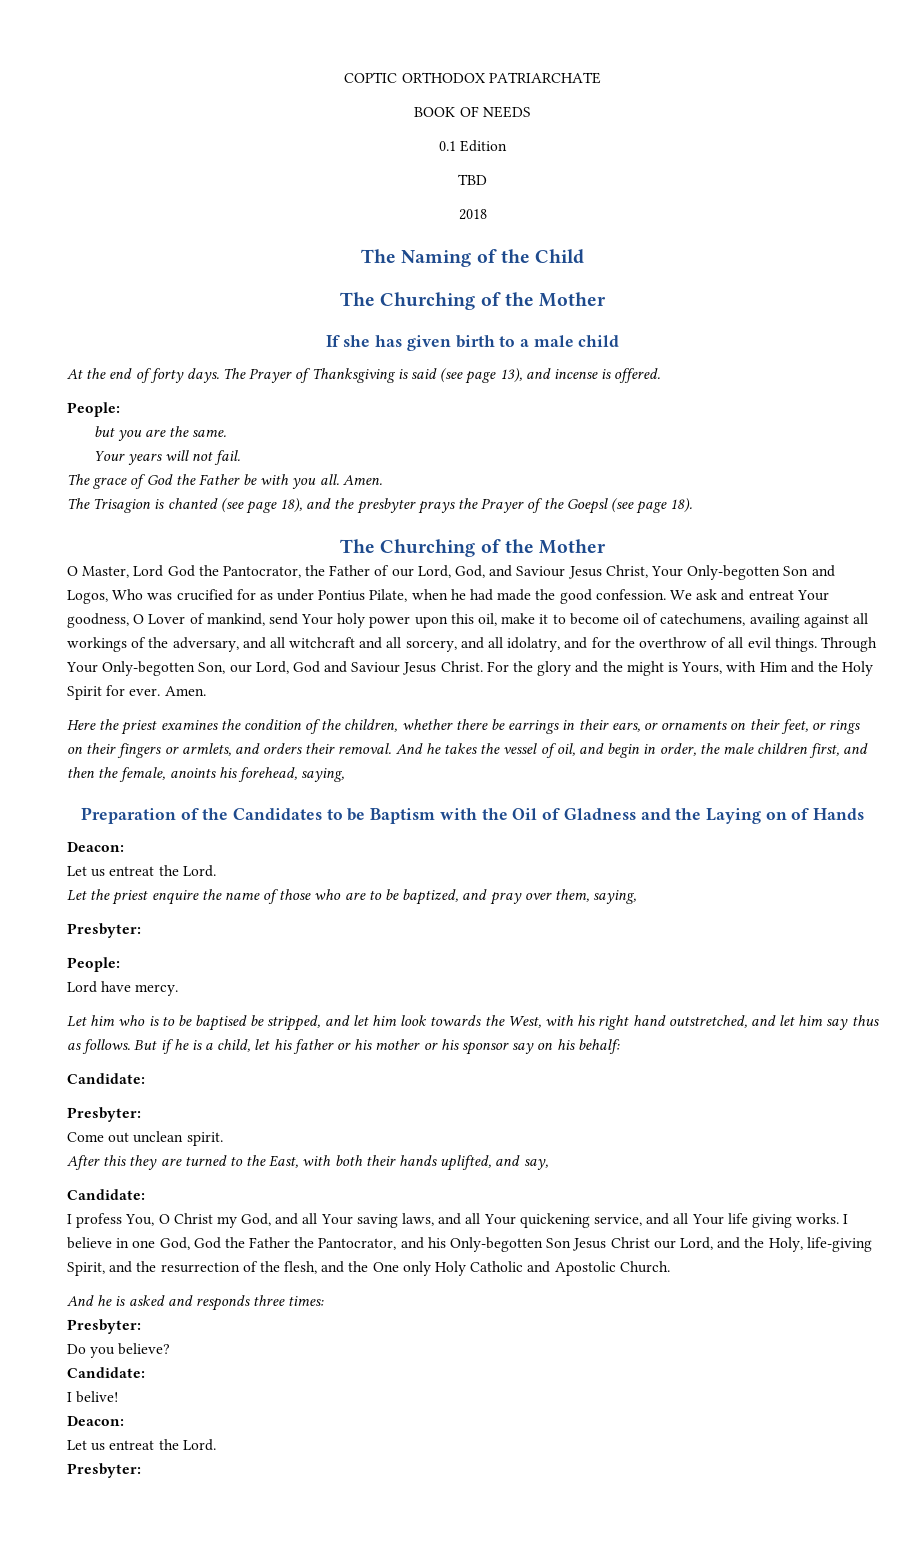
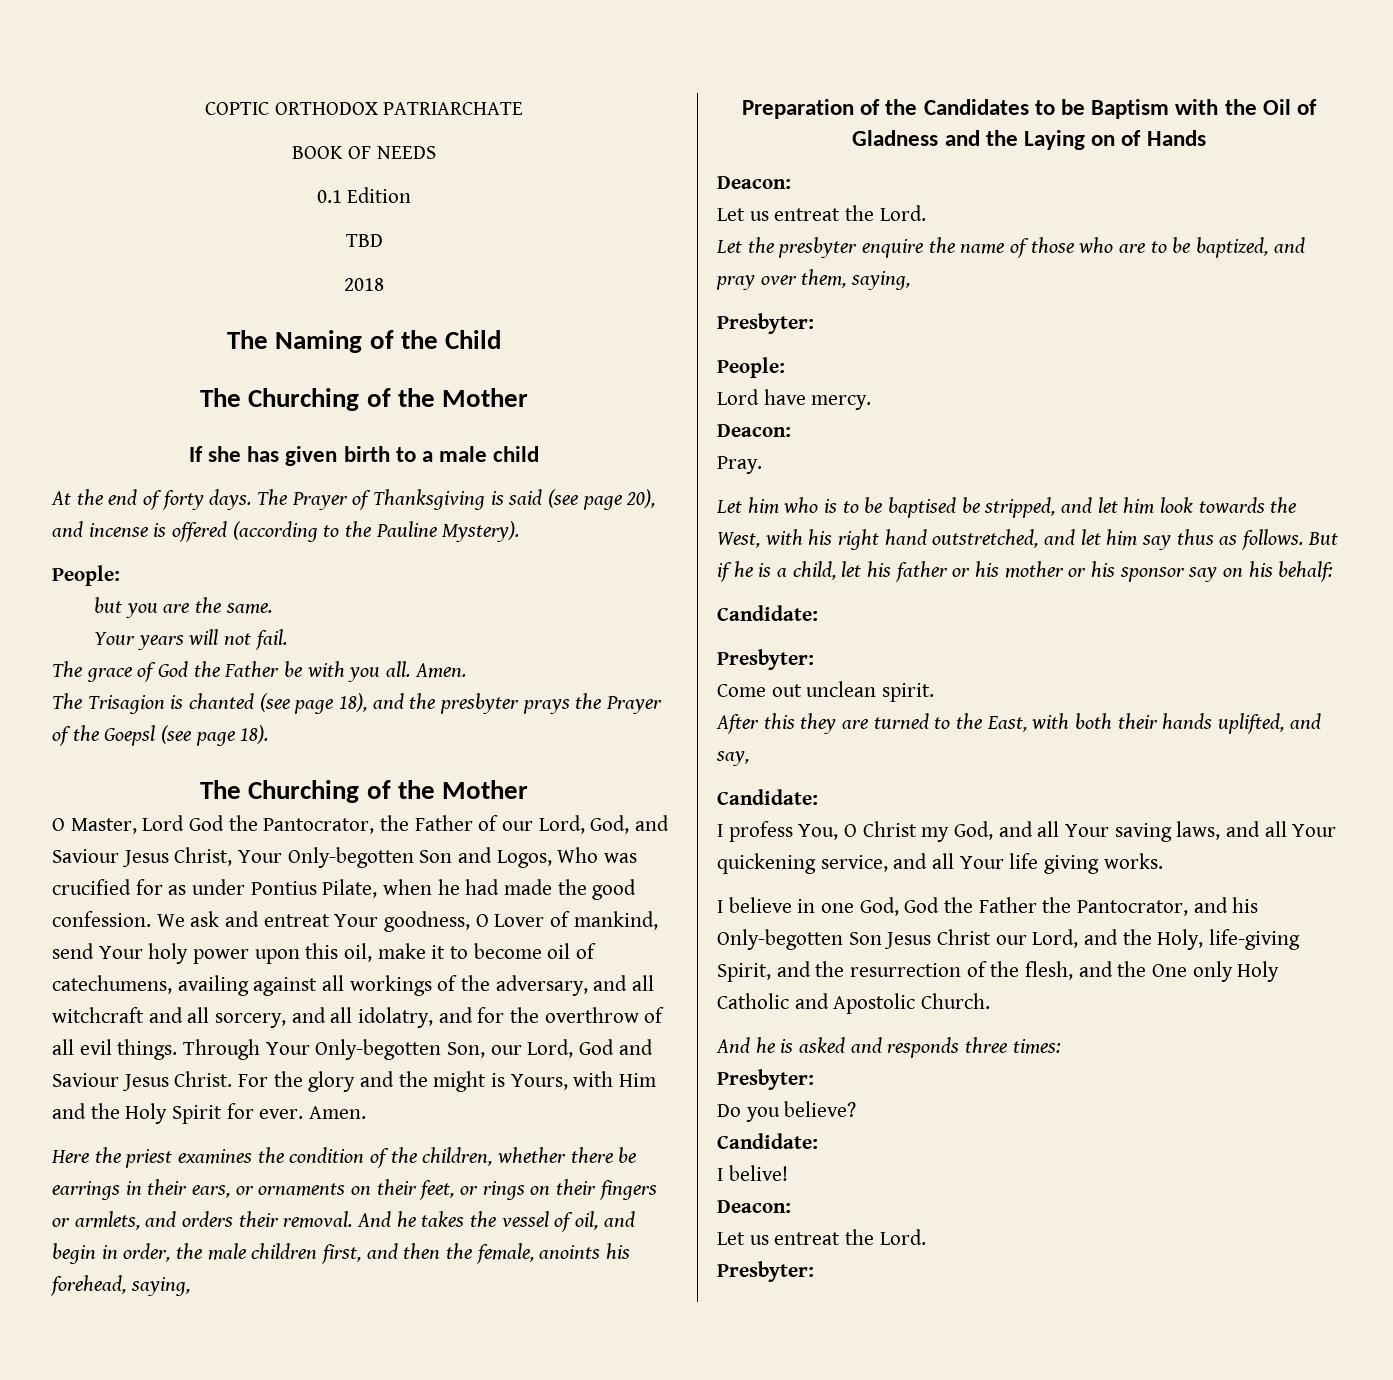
[499,368,522,383] 13), -> [626,489,656,508] 20),
[614,368,661,383] offered. -> [172,521,520,542] offered (according to the Pauline Mystery).
[112,890,149,905] priest -> [778,237,858,258] presbyter
(179, 990) none -> [717,424,791,437] [717,456,762,474] // Deacon: // Pray.
(840, 1218) none -> (1163, 861) //

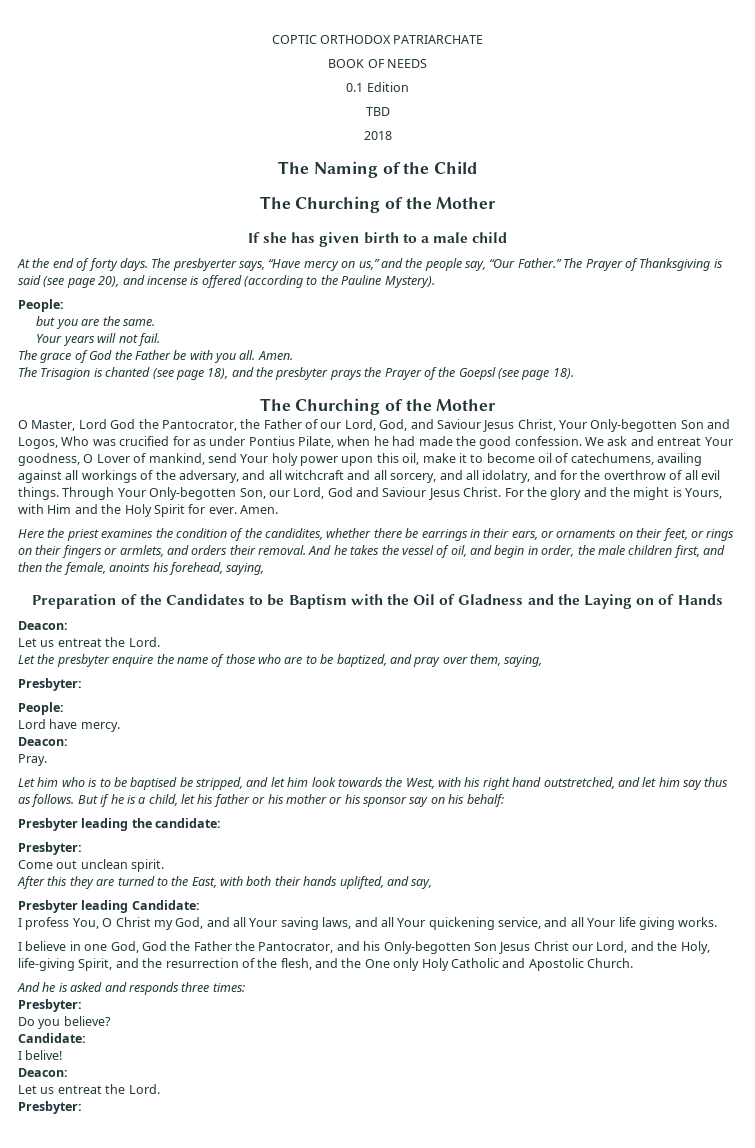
(288, 497) none -> [172,258,583,271] presbyerter says, “Have mercy on us,” and the people say, “Our Father.” The
[422,1147,493,1166] children, -> [265,528,323,540] candidites,
[717,605,818,621] Candidate: -> [18,818,222,831] Presbyter leading the candidate:
(749, 758) none -> [18,900,129,913] Presbyter leading

